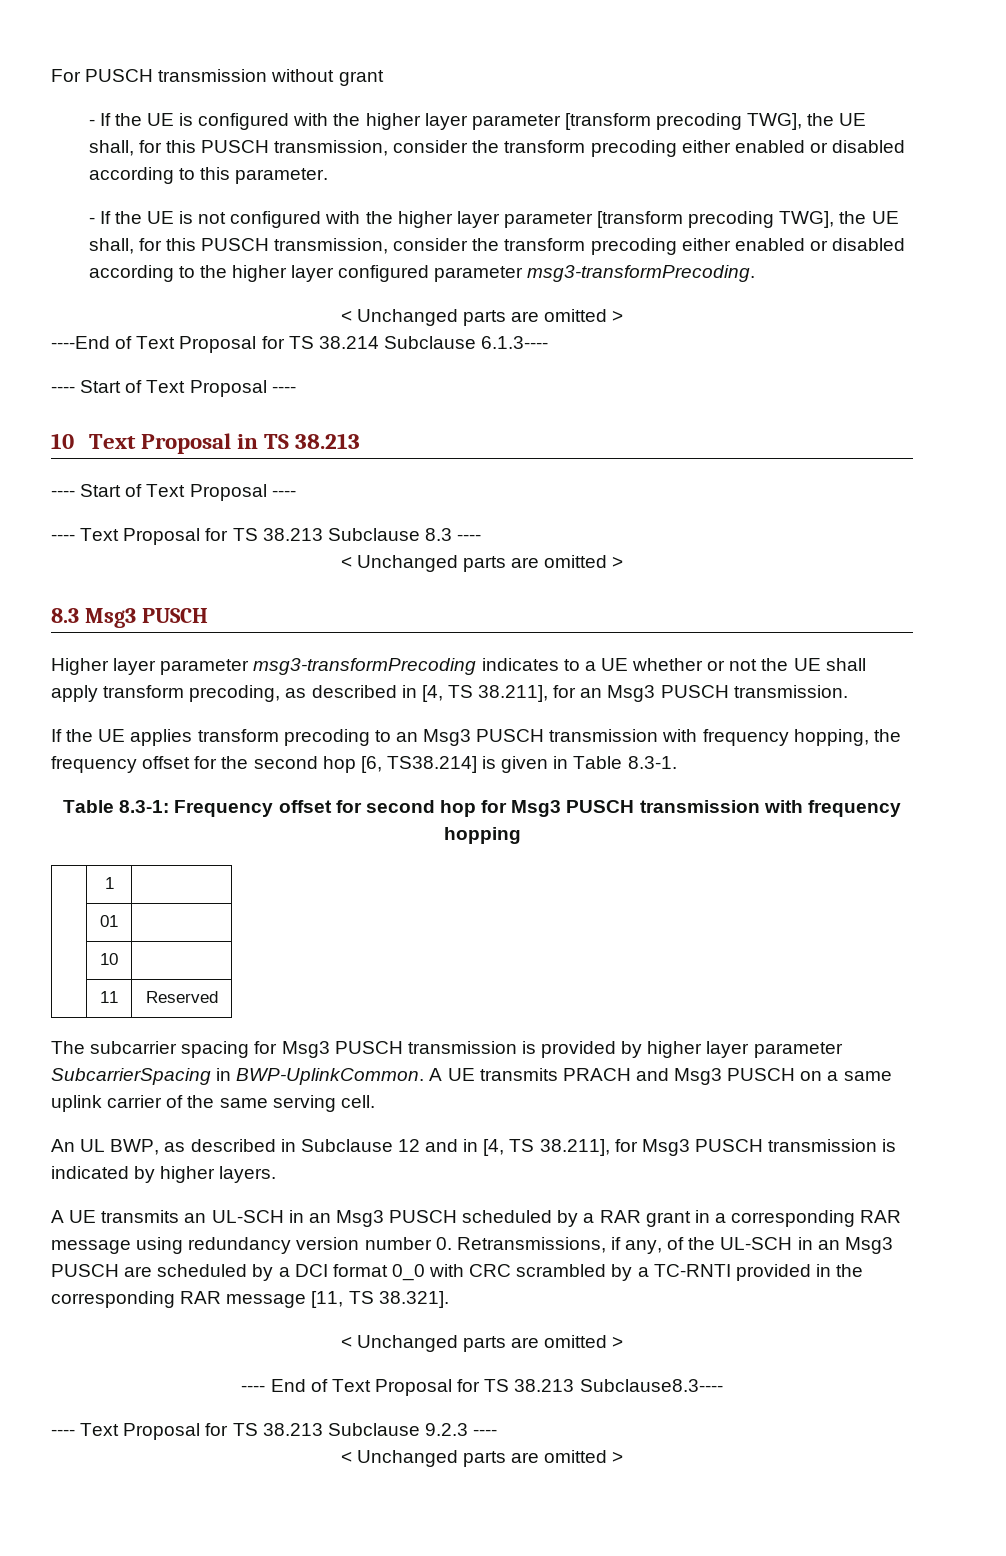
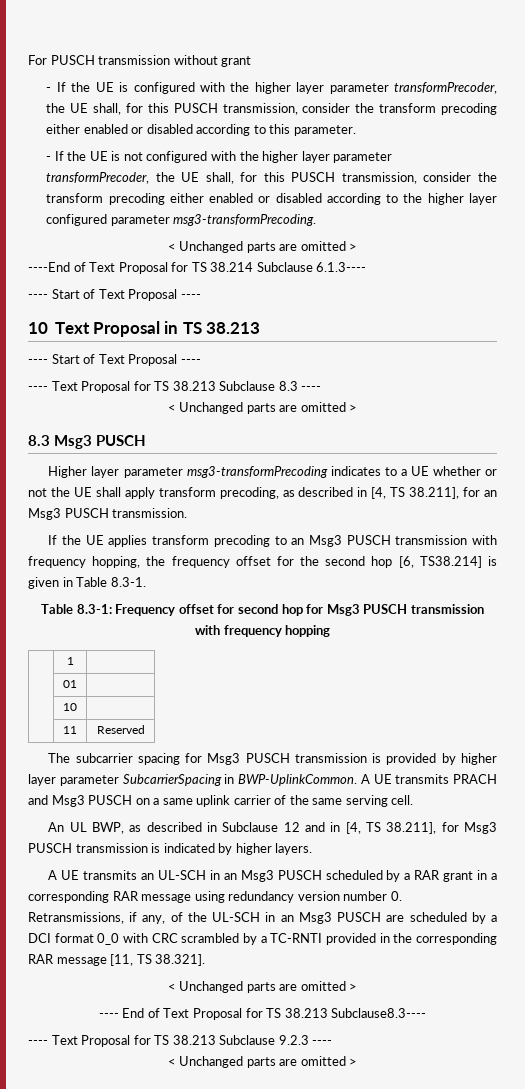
[564,113,803,130] [transform precoding TWG], -> [393,82,497,94] transformPrecoder,
[597,211,835,228] [transform precoding TWG], -> [46,172,150,184] transformPrecoder,

